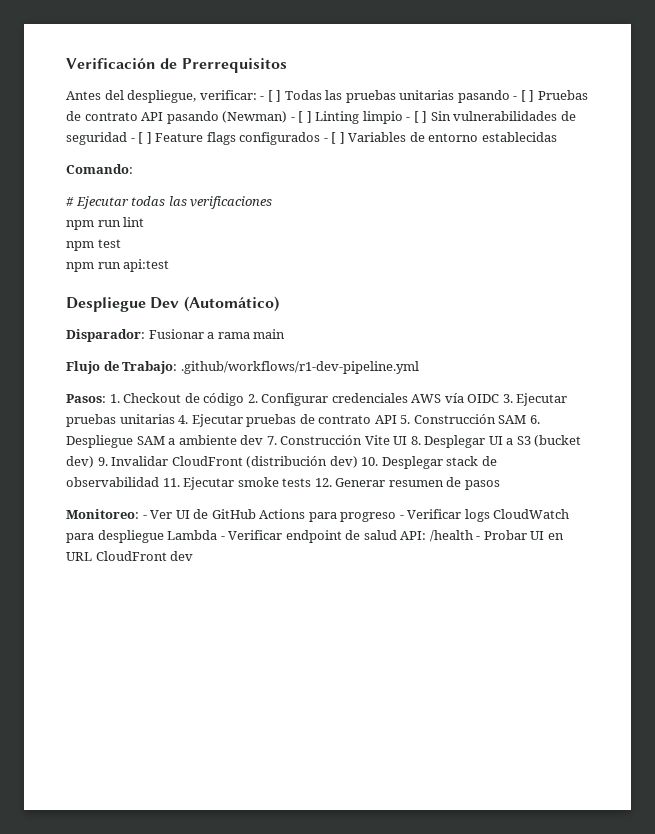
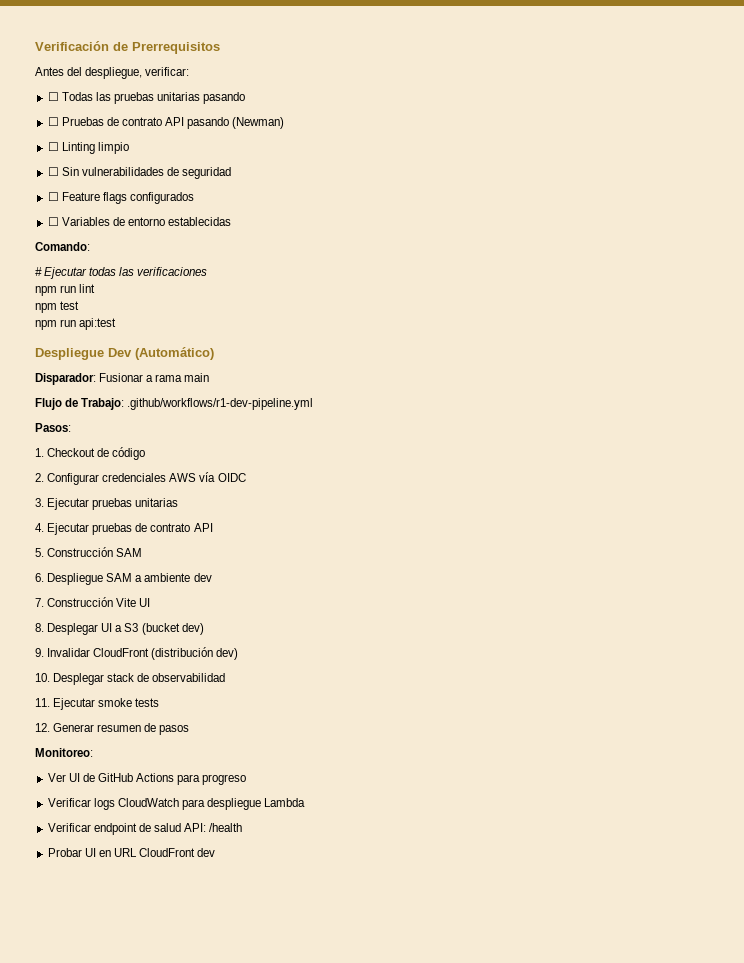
[260,90,282,102] - [ ] -> [47,92,59,101] // ☐
[513,90,535,102] - [ ] -> [47,117,59,126] // ☐
[290,111,312,123] - [ ] -> [47,142,59,151] // ☐
[406,111,428,123] - [ ] -> [47,167,59,176] // ☐
[130,132,152,144] - [ ] -> [47,192,59,201] // ☐
[323,132,345,144] - [ ] -> [47,217,59,226] // ☐
(106, 398) none -> (71, 427) //
(245, 399) none -> (146, 453) //
(500, 398) none -> (246, 477) //
(175, 419) none -> (179, 502) //
(397, 419) none -> (213, 527) //
(527, 419) none -> (143, 552) //
(264, 440) none -> (212, 577) //
(408, 440) none -> (151, 602) //
(94, 462) none -> (204, 629) //
(358, 462) none -> (239, 654) //
(159, 482) none -> (226, 677) //
(312, 482) none -> (160, 702) //
[142,515,147,519] - -> (93, 752) //
[399,515,404,519] - -> (247, 779) //
[220,536,225,540] - -> (306, 802) //
[476,536,481,540] - -> (243, 827) //

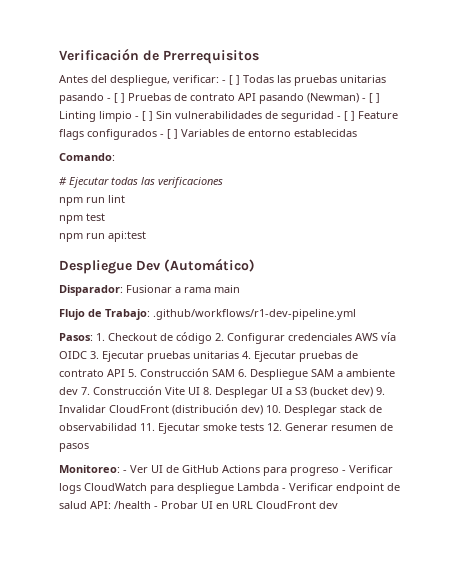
[47,92,59,101] // ☐ -> [222,75,240,85] - [ ]
[47,117,59,126] // ☐ -> [107,93,125,103] - [ ]
[47,142,59,151] // ☐ -> [362,93,380,103] - [ ]
[47,167,59,176] // ☐ -> [135,111,153,121] - [ ]
[47,192,59,201] // ☐ -> [337,111,355,121] - [ ]
[47,217,59,226] // ☐ -> [160,129,178,139] - [ ]
(71, 427) // -> (93, 337) none
(146, 453) // -> (212, 338) none
(246, 477) // -> (87, 355) none
(179, 502) // -> (239, 355) none
(213, 527) // -> (125, 373) none
(143, 552) // -> (235, 373) none
(212, 577) // -> (78, 391) none
(151, 602) // -> (200, 391) none
(204, 629) // -> (373, 392) none
(239, 654) // -> (263, 410) none
(226, 677) // -> (137, 427) none
(160, 702) // -> (264, 427) none
(93, 752) // -> [123,470,127,473] -
(247, 779) // -> [342,470,346,473] -
(306, 802) // -> [282,488,286,491] -
(243, 827) // -> [154,506,158,509] -

